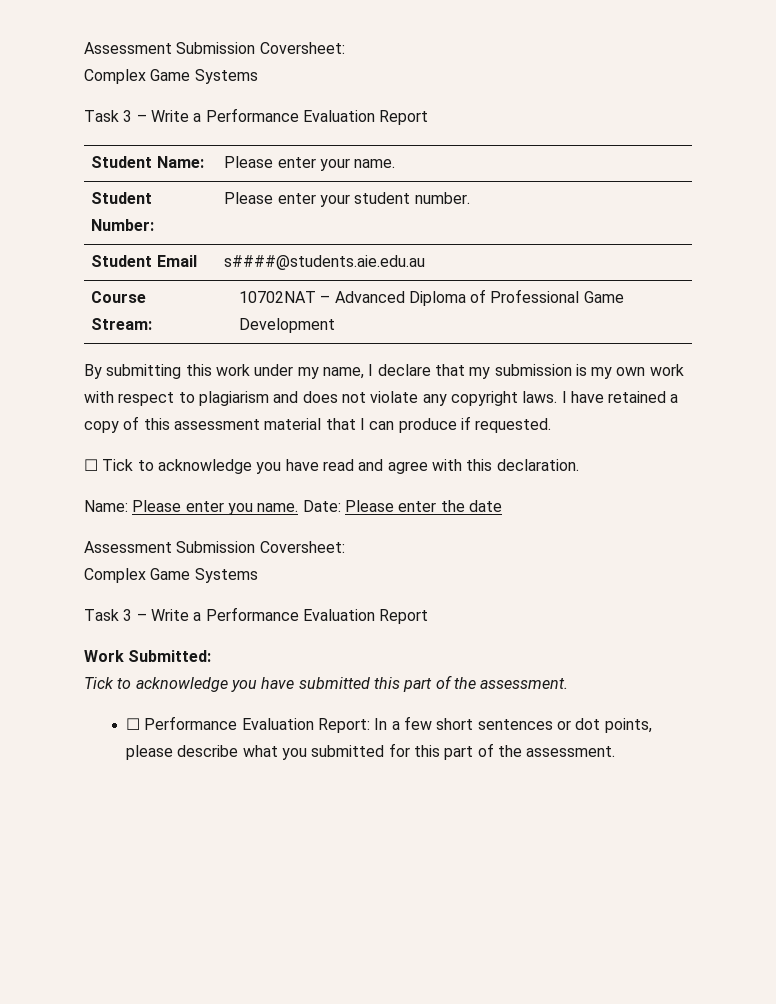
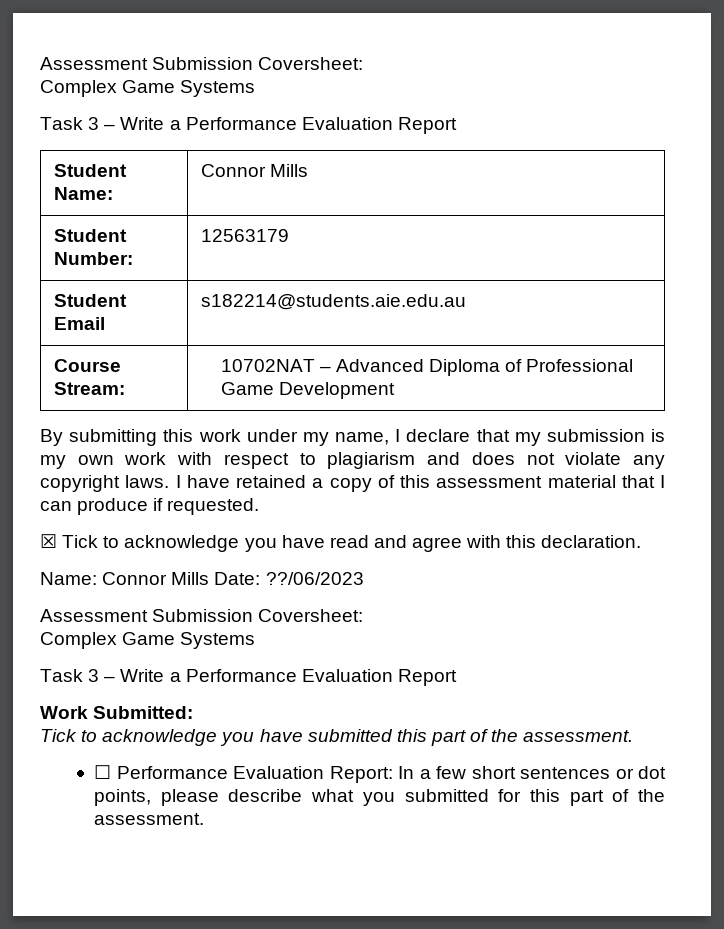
[224,156,396,171] [91,192,153,204] [91,219,155,231] [224,192,470,207] Please enter your name. // Student Number: | Please enter your student number. -> [200,164,308,177] [53,229,127,242] [53,252,133,265] [200,229,289,242] Connor Mills // Student Number: | 12563179
[224,255,426,270] s####@students.aie.edu.au -> [200,294,466,310] s182214@students.aie.edu.au
[84,459,98,471] ☐ -> [40,534,57,548] ☒
[132,500,502,515] Please enter you name. Date: Please enter the date -> [102,572,364,585] Connor Mills Date: ??/06/2023

